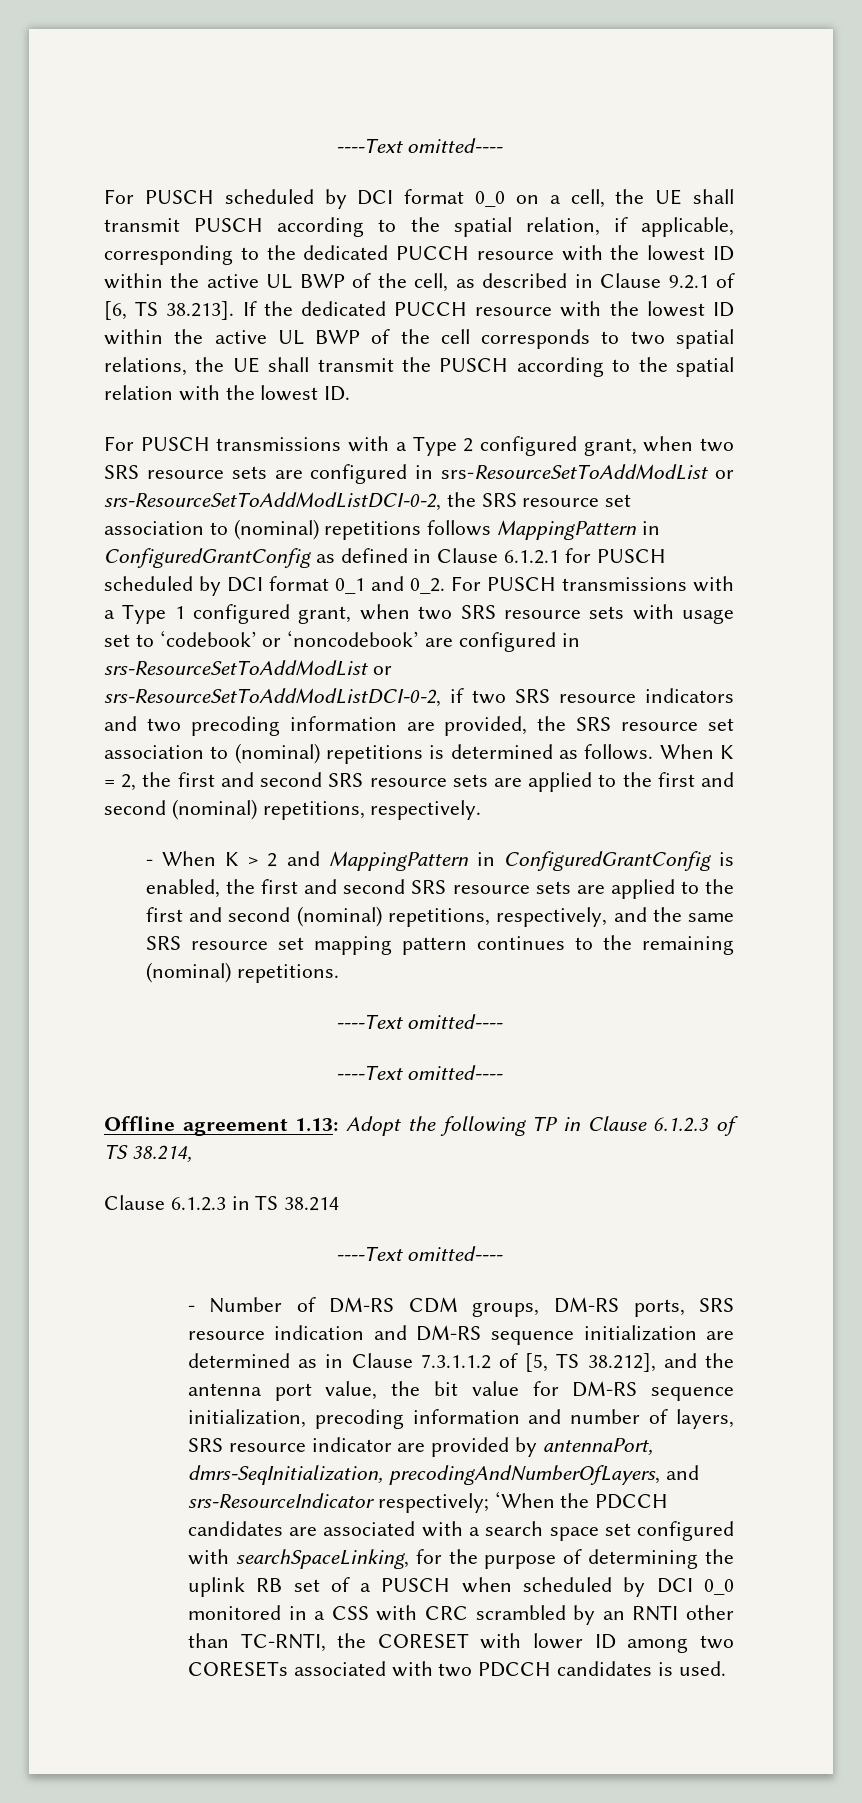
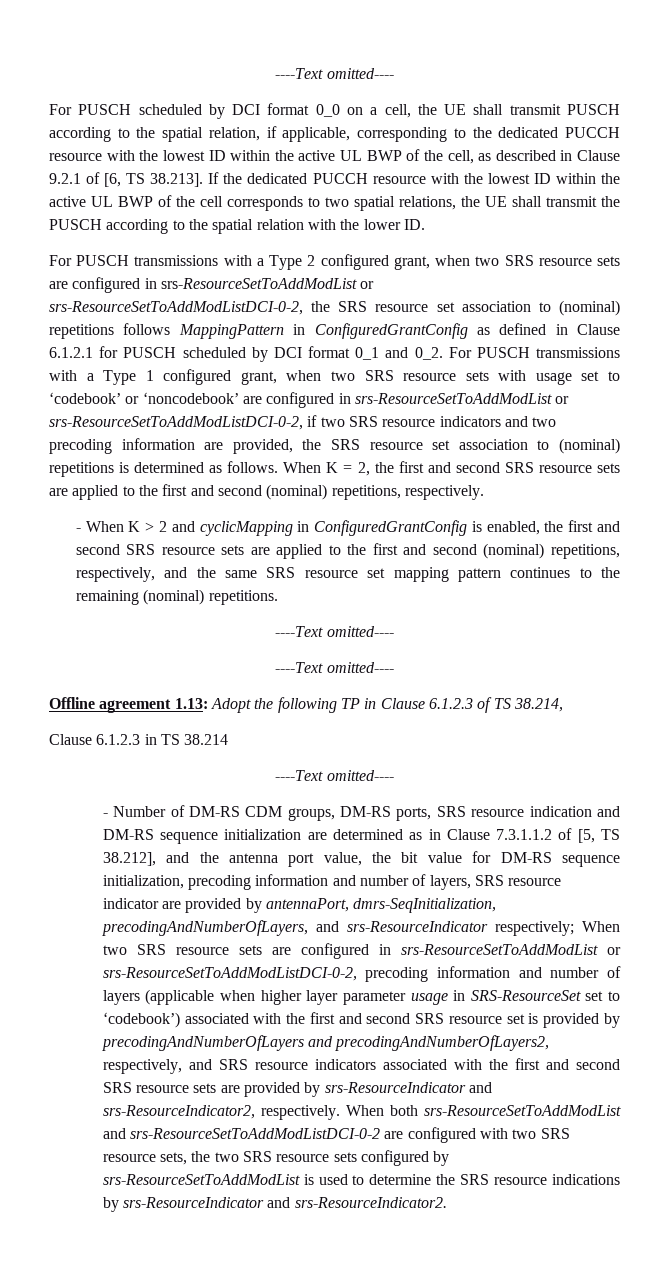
[260,385,319,401] lowest -> [363,219,401,230] lower
[328,851,469,871] MappingPattern -> [199,521,293,536] cyclicMapping
[494,1491,669,1509] [187,1521,734,1541] [187,1549,734,1569] [187,1577,734,1597] [187,1605,734,1625] [187,1633,734,1653] [187,1661,726,1677] ‘When the PDCCH candidates are associated with a search space set configured with searchSpaceLinking, for the purpose of determining the uplink RB set of a PUSCH when scheduled by DCI 0_0 monitored in a CSS with CRC scrambled by an RNTI other than TC-RNTI, the CORESET with lower ID among two CORESETs associated with two PDCCH candidates is used. -> [582,921,621,932] [102,943,621,959] [102,966,621,982] [102,989,620,1005] [102,1012,620,1028] [101,1035,550,1051] [102,1058,621,1074] [102,1082,493,1097] [102,1105,621,1120] [102,1127,570,1143] [102,1150,450,1166] [102,1174,621,1185] [102,1197,447,1212] When two SRS resource sets are configured in srs-ResourceSetToAddModList or srs-ResourceSetToAddModListDCI-0-2, precoding information and number of layers (applicable when higher layer parameter usage in SRS-ResourceSet set to ‘codebook’) associated with the first and second SRS resource set is provided by precodingAndNumberOfLayers and precodingAndNumberOfLayers2, respectively, and SRS resource indicators associated with the first and second SRS resource sets are provided by srs-ResourceIndicator and srs-ResourceIndicator2, respectively. When both srs-ResourceSetToAddModList and srs-ResourceSetToAddModListDCI-0-2 are configured with two SRS resource sets, the two SRS resource sets configured by srs-ResourceSetToAddModList is used to determine the SRS resource indications by srs-ResourceIndicator and srs-ResourceIndicator2.

